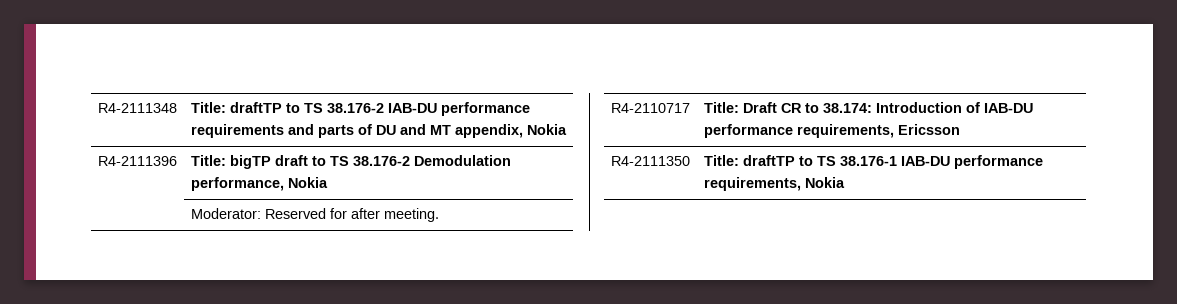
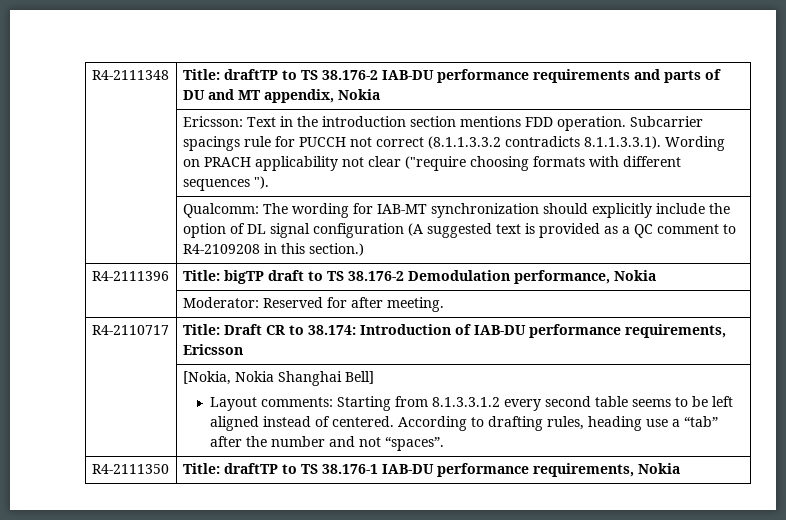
(567, 129) none -> [182,116,703,131] [182,136,725,151] [182,156,681,171] [182,176,269,191] [182,203,730,218] [182,223,736,238] [182,243,364,256] // | Ericsson: Text in the introduction section mentions FDD operation. Subcarrier spacings rule for PUCCH not correct (8.1.1.3.3.2 contradicts 8.1.1.3.3.1). Wording on PRACH applicability not clear ("require choosing formats with different sequences "). // | Qualcomm: The wording for IAB-MT synchronization should explicitly include the option of DL signal configuration (A suggested text is provided as a QC comment to R4-2109208 in this section.)
(960, 129) none -> [182,371,374,386] [209,396,733,411] [209,416,718,431] [209,436,444,451] // | [Nokia, Nokia Shanghai Bell] // Layout comments: Starting from 8.1.3.3.1.2 every second table seems to be left aligned instead of centered. According to drafting rules, heading use a “tab” after the number and not “spaces”.

